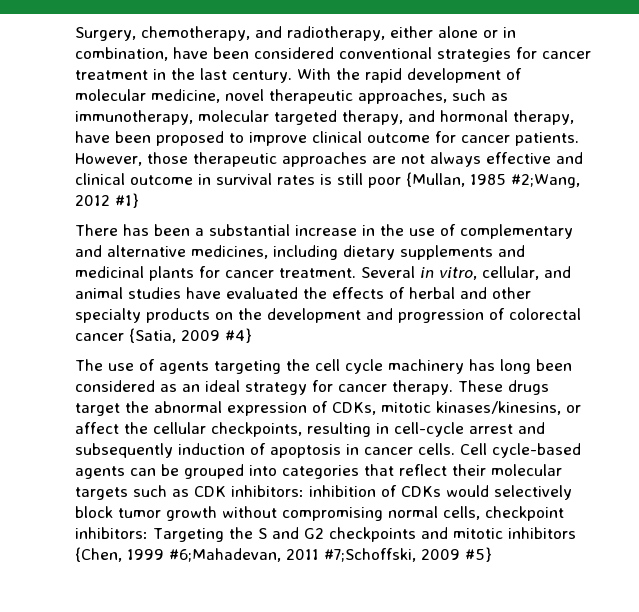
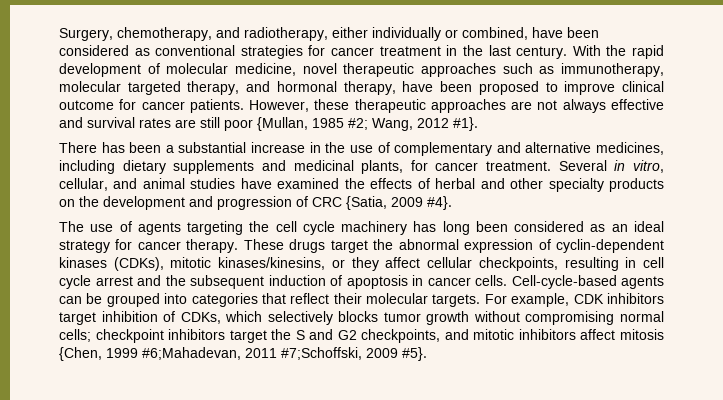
[438,26,516,38] [75,47,168,61] alone or in combination, -> [372,27,528,41] individually or combined,
(334, 53) none -> [134,48,150,56] as
[358,89,447,104] approaches, -> [421,63,496,77] approaches
[147,152,188,164] those -> [314,99,350,110] these
[75,173,211,185] clinical outcome in -> (83, 122) none
[320,174,332,185] is -> [175,119,196,128] are
[511,174,580,188] [75,193,139,208] #2;Wang, 2012 #1} -> [348,117,478,131] #2; Wang, 2012 #1}.
[149,266,194,281] plants -> [361,160,404,174] plants,
[226,287,298,299] evaluated -> [277,178,340,189] examined
[509,308,581,320] [75,333,124,341] colorectal cancer -> [312,197,342,207] CRC
[225,328,252,343] #4} -> [427,196,452,210] #4}.
[332,402,376,415] CDKs, -> [556,239,664,253] [59,257,164,271] cyclin-dependent kinases (CDKs),
[75,422,148,434] affect the -> [351,257,421,271] they affect
[394,422,545,437] [75,443,173,458] cell-cycle arrest and subsequently -> [643,257,665,268] [59,275,264,289] cell cycle arrest and the subsequent
[460,443,581,458] Cell cycle-based -> [511,275,617,289] Cell-cycle-based
[75,485,572,500] [75,506,113,518] targets such as CDK inhibitors: inhibition of CDKs would selectively block -> [432,293,664,307] [59,311,379,325] targets. For example, CDK inhibitors target inhibition of CDKs, which selectively blocks
[443,506,564,521] [75,527,224,542] cells, checkpoint inhibitors: Targeting -> [59,329,267,343] cells; checkpoint inhibitors target
[328,527,416,542] checkpoints -> [361,329,441,343] checkpoints,
(576, 533) none -> [580,329,665,340] affect mitosis
[465,547,492,562] #5} -> [402,347,427,361] #5}.

